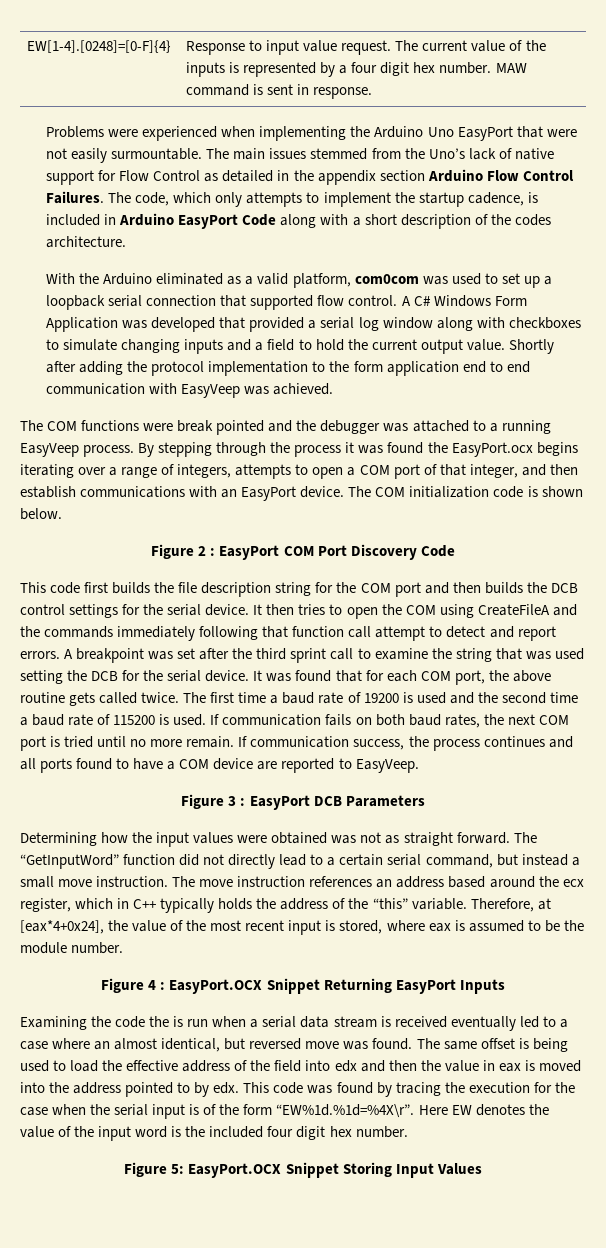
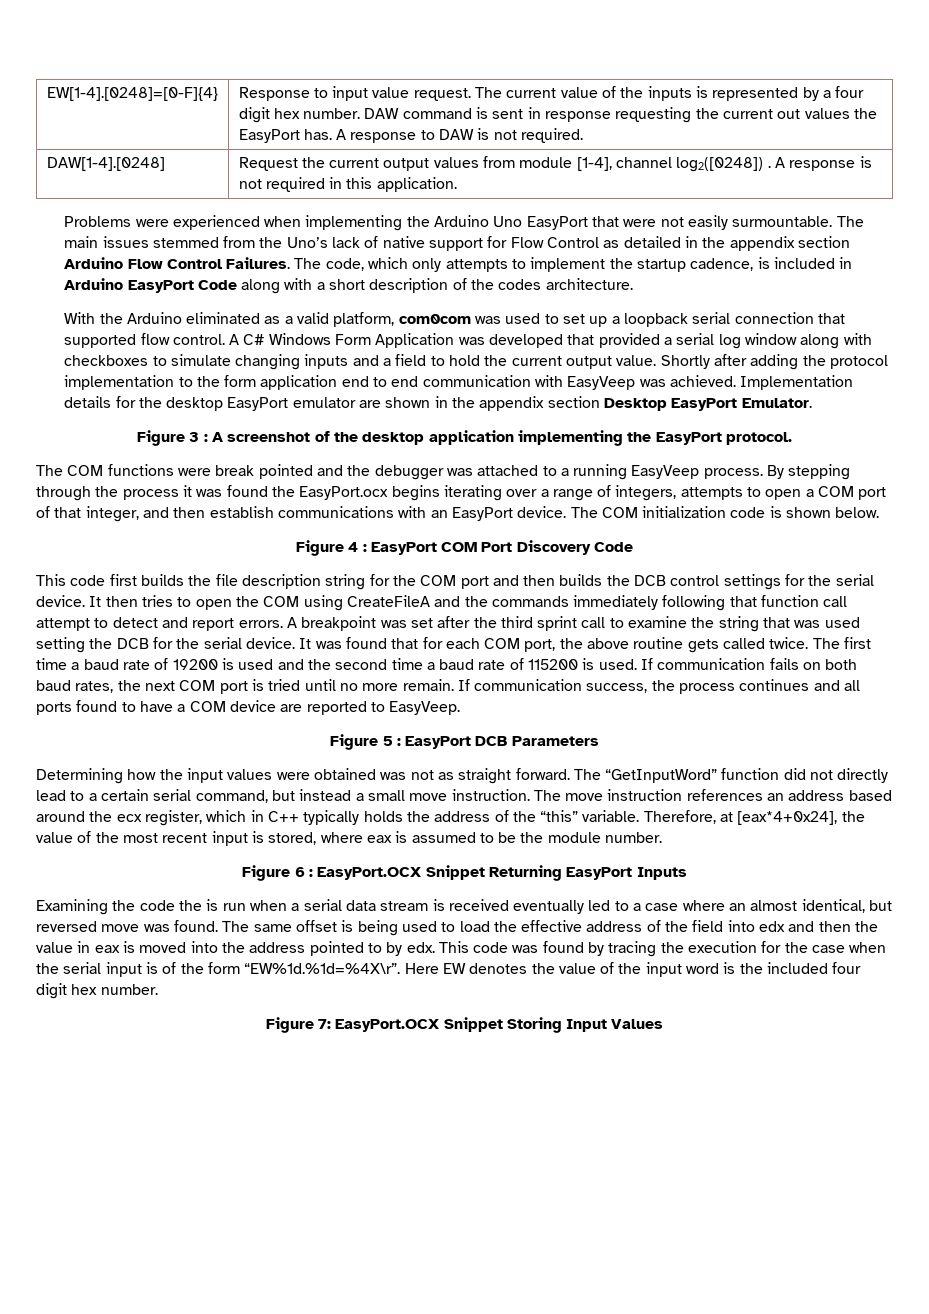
[495,63,527,73] MAW -> [364,108,400,119] DAW
[313,87,373,99] response. -> [545,107,877,123] [238,128,584,143] [46,157,165,171] [238,156,872,172] [238,177,457,192] response requesting the current out values the EasyPort has. A response to DAW is not required. // DAW[1-4].[0248] | Request the current output values from module [1-4], channel log2([0248]) . A response is not required in this application.
(334, 389) none -> [740,375,854,390] [64,396,812,411] [137,430,792,446] Implementation details for the desktop EasyPort emulator are shown in the appendix section Desktop EasyPort Emulator. // Figure 3 : A screenshot of the desktop application implementing the EasyPort protocol.
[198,546,207,556] 2 -> [348,542,359,552] 4
[228,796,237,806] 3 -> [382,736,393,746] 5
[148,980,157,990] 4 -> [294,867,305,877] 6
[171,1164,185,1174] 5: -> [317,1019,331,1029] 7:

